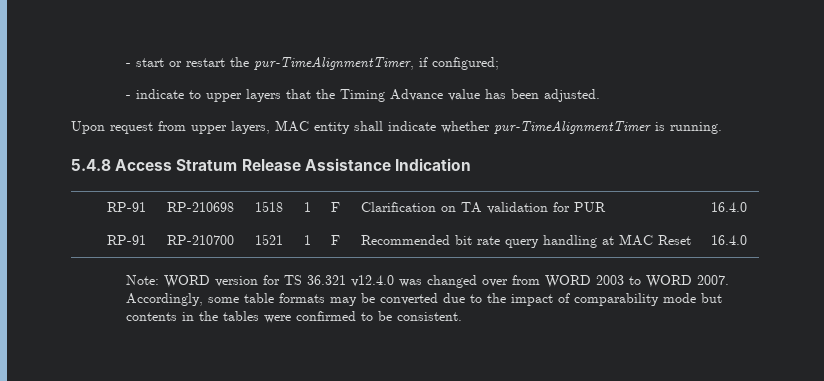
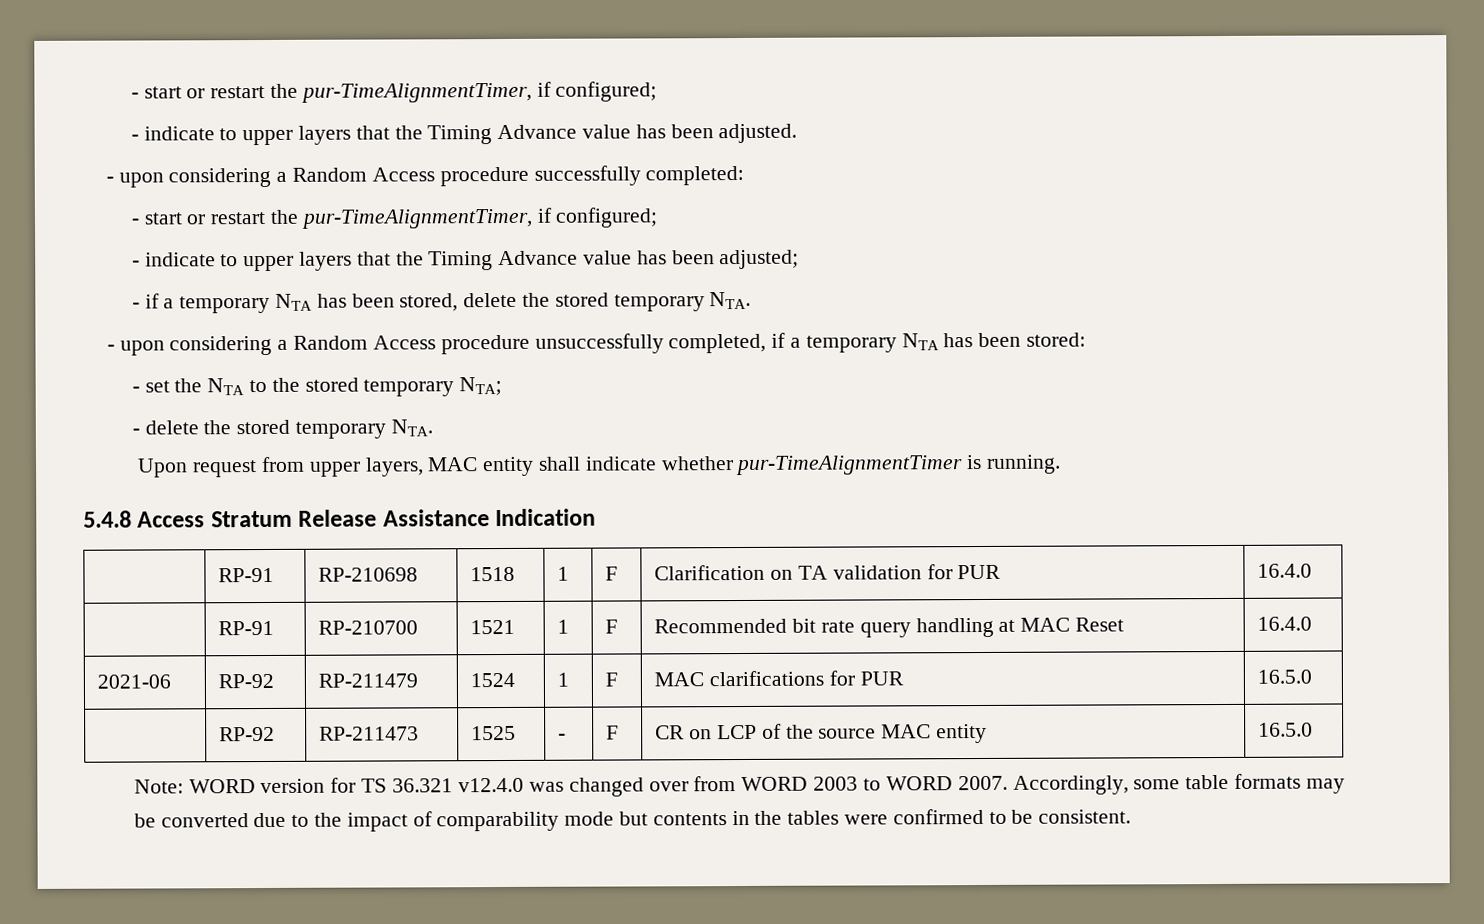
(601, 95) none -> [105,165,745,188] [130,207,659,229] [131,249,800,272] [131,291,752,314] [106,332,1086,356] [131,377,503,397] [131,419,433,439] // - upon considering a Random Access procedure successfully completed: // - start or restart the pur-TimeAlignmentTimer, if configured; // - indicate to upper layers that the Timing Advance value has been adjusted; // - if a temporary NTA has been stored, delete the stored temporary NTA. // - upon considering a Random Access procedure unsuccessfully completed, if a temporary NTA has been stored: // - set the NTA to the stored temporary NTA; // - delete the stored temporary NTA.
(747, 240) none -> [97,674,172,689] [218,673,275,689] [318,673,419,688] [470,672,516,688] [557,672,570,687] [605,672,619,687] [654,670,904,687] [1257,669,1313,684] [219,726,276,742] [319,726,420,741] [471,725,517,741] [558,733,567,740] [606,725,620,740] [655,723,988,744] [1258,722,1314,737] // 2021-06 | RP-92 | RP-211479 | 1524 | 1 | F | MAC clarifications for PUR | 16.5.0 // | RP-92 | RP-211473 | 1525 | - | F | CR on LCP of the source MAC entity | 16.5.0

